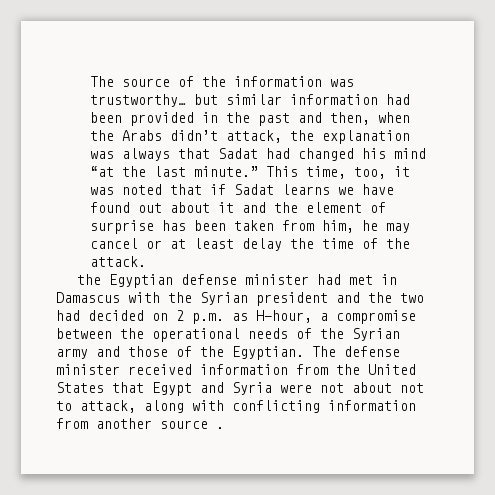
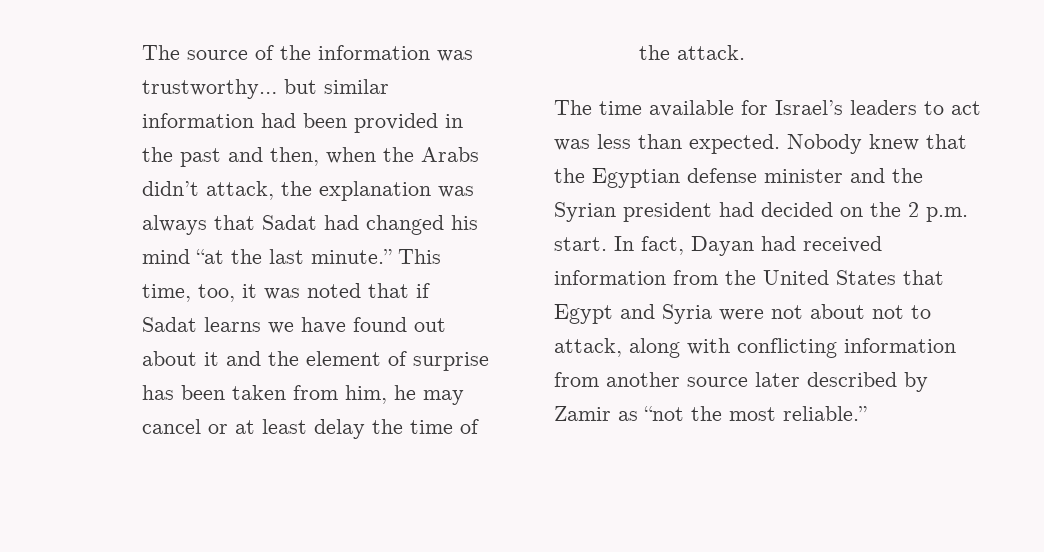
[76,274,397,288] [56,292,424,306] the Egyptian defense minister had met in Damascus with the Syrian president and the two -> [554,100,981,117] [554,134,967,154] [554,168,923,188] [554,202,712,222] The time available for Israel’s leaders to act was less than expected. Nobody knew that the Egyptian defense minister and the Syrian president
(168, 317) none -> [870,202,901,217] the
[232,310,416,324] [56,328,400,342] [56,346,400,360] [56,364,120,375] as H-hour, a compromise between the operational needs of the Syrian army and those of the Egyptian. The defense minister -> [554,236,796,256] start. In fact, Dayan had
[216,427,224,429] . -> [755,372,928,392] [554,406,867,421] later described by Zamir as “not the most reliable.”

